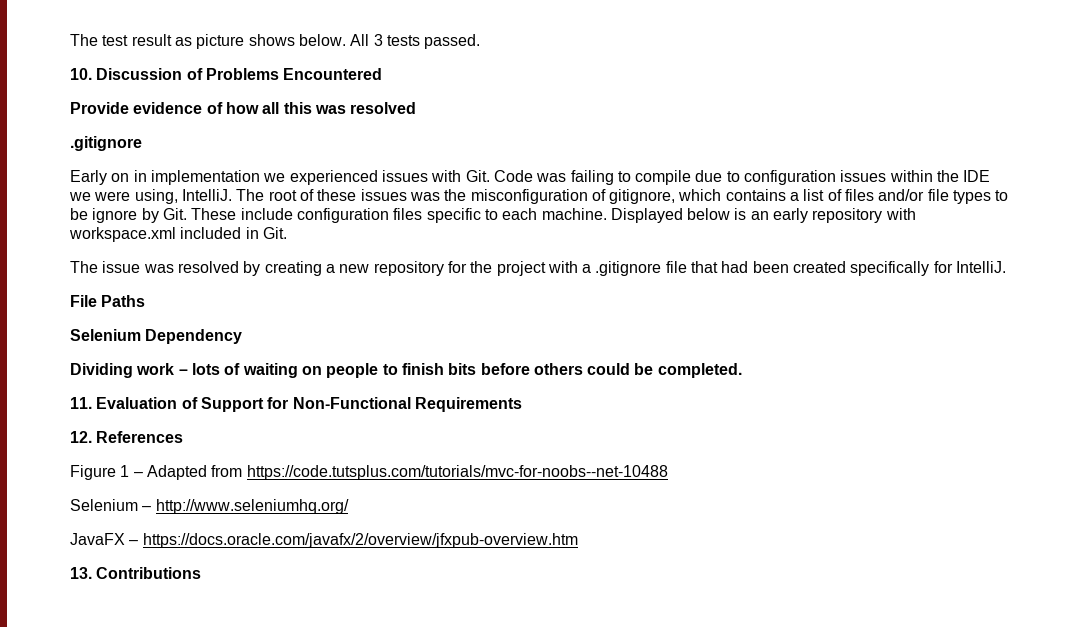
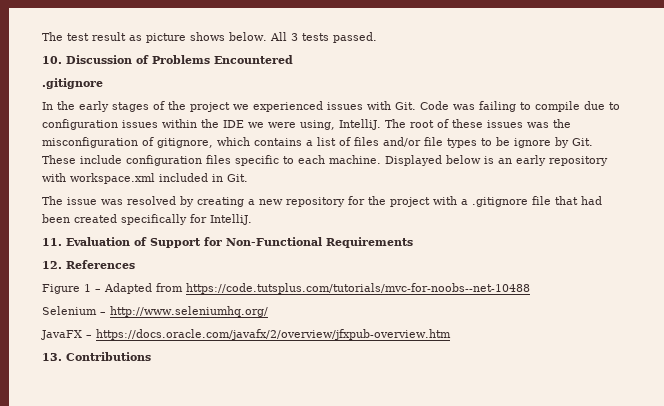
[70,102,417,114] [70,136,142,151] [70,170,260,185] Provide evidence of how all this was resolved // .gitignore // Early on in implementation -> [42,78,103,89] [42,101,230,112] .gitignore // In the early stages of the project
[70,295,146,307] [70,329,243,344] [70,363,742,378] // File Paths // Selenium Dependency // Dividing work – lots of waiting on people to finish bits before others could be completed. -> (252, 219) none

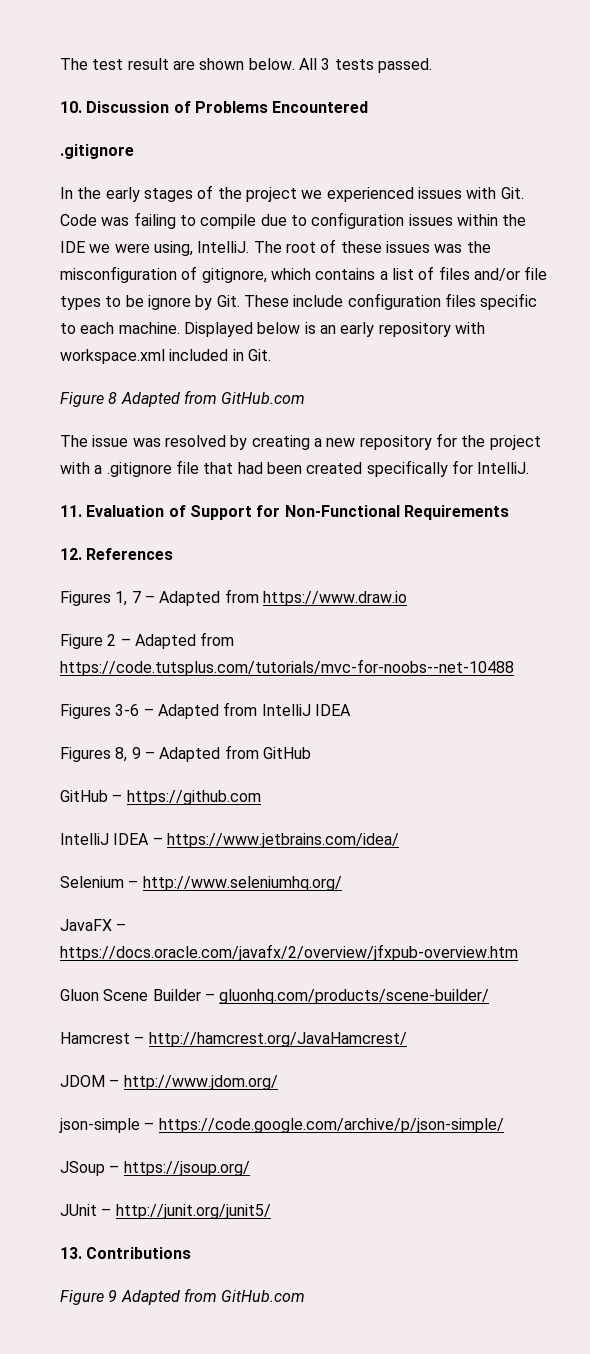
[129,32,225,43] as picture shows -> [172,58,245,70] are shown
(248, 178) none -> [60,390,306,407] // Figure 8 Adapted from GitHub.com
[42,284,91,294] // Figure 1 -> [60,589,407,606] [60,634,117,649] // Figures 1, 7 – Adapted from https://www.draw.io // Figure 2
(530, 288) none -> [60,702,351,719] [60,745,311,762] [60,790,261,805] [60,833,399,848] // Figures 3-6 – Adapted from IntelliJ IDEA // Figures 8, 9 – Adapted from GitHub // GitHub – https://github.com // IntelliJ IDEA – https://www.jetbrains.com/idea/
[42,352,151,361] 13. Contributions -> [60,989,490,1004] [60,1032,407,1047] [60,1075,278,1090] [59,1118,504,1133] [60,1161,250,1176] [60,1204,271,1219] [60,1247,192,1259] [60,1288,306,1305] Gluon Scene Builder – gluonhq.com/products/scene-builder/ // Hamcrest – http://hamcrest.org/JavaHamcrest/ // JDOM – http://www.jdom.org/ // json-simple – https://code.google.com/archive/p/json-simple/ // JSoup – https://jsoup.org/ // JUnit – http://junit.org/junit5/ // 13. Contributions // Figure 9 Adapted from GitHub.com

